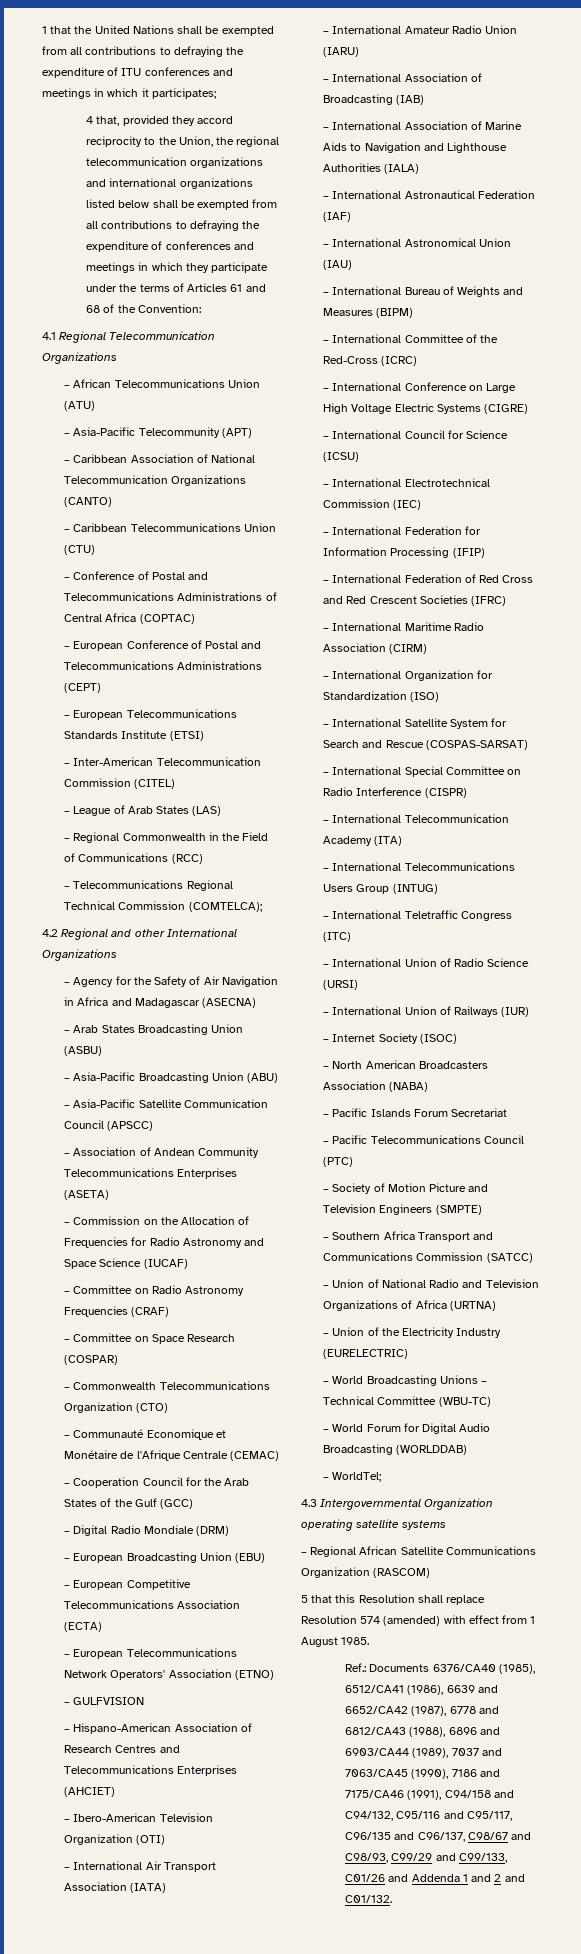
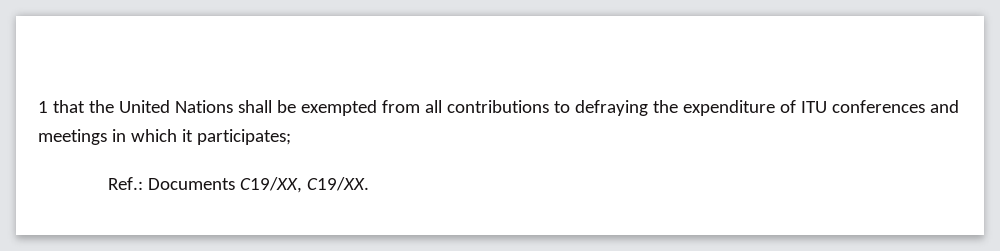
[86,115,234,126] [86,136,280,147] [86,157,264,168] [86,178,253,189] [86,199,278,210] [86,220,261,231] [86,241,254,252] [86,262,269,273] [86,283,266,292] [86,304,201,313] [42,331,216,343] [42,352,117,364] [64,379,260,388] [64,401,96,411] [64,427,252,438] [64,454,256,463] [64,475,247,486] [64,497,113,507] [64,523,276,532] [64,545,96,555] [64,571,209,580] [64,592,277,601] [64,613,195,624] [64,640,262,651] [64,661,263,670] [64,683,102,693] [64,709,237,720] [64,730,204,741] [64,757,261,766] [64,778,176,789] [64,805,222,816] [64,832,269,843] [64,853,203,864] [64,880,233,891] [64,901,262,912] [42,928,237,940] [42,949,117,961] [64,976,278,987] [64,997,257,1008] [64,1024,244,1035] [64,1046,103,1056] [64,1072,279,1083] [64,1099,268,1108] [64,1120,154,1131] [64,1147,260,1158] [64,1168,238,1179] [64,1190,110,1200] [64,1216,250,1225] [64,1237,265,1248] [64,1258,188,1269] [64,1285,245,1296] [64,1306,170,1317] [64,1333,236,1344] [64,1355,119,1365] [64,1381,270,1390] [64,1402,169,1413] [64,1429,226,1440] [64,1450,280,1461] [64,1477,250,1488] [64,1498,194,1509] [64,1525,230,1536] [64,1552,266,1563] [64,1579,191,1590] [64,1600,241,1609] [64,1622,103,1632] [64,1648,237,1659] [64,1669,274,1680] [64,1697,145,1705] [64,1723,252,1734] [64,1745,180,1753] [64,1765,238,1776] [64,1787,116,1797] [64,1813,213,1822] [64,1834,166,1845] [64,1861,216,1872] [64,1882,167,1893] [323,25,518,34] [323,47,360,57] [323,73,482,82] [323,94,425,105] [323,121,523,130] [323,142,508,153] [323,163,420,174] [323,190,535,199] [323,212,352,222] [323,238,511,247] [323,260,353,270] [323,286,524,297] [323,308,414,318] [323,334,499,343] [323,356,418,366] [323,382,517,393] [323,403,529,414] [323,430,509,439] [323,452,360,462] [323,478,490,487] [323,499,422,510] [323,526,481,535] [323,547,485,558] [323,574,534,583] [323,595,507,606] [323,622,484,631] [323,643,428,654] [323,670,493,681] [323,691,440,702] [323,718,508,729] [323,740,528,750] [323,766,522,777] [323,787,467,798] [323,814,509,823] [323,836,403,846] [323,862,515,871] [323,884,438,894] [323,910,512,921] [323,932,352,942] [323,958,530,967] [323,980,359,990] [323,1006,530,1017] [323,1033,457,1044] [323,1060,488,1069] [323,1081,429,1092] [323,1108,508,1117] [323,1135,524,1144] [323,1157,354,1167] [323,1183,489,1194] [323,1204,482,1215] [323,1231,494,1242] [323,1252,533,1263] [323,1279,539,1288] [323,1300,496,1311] [323,1327,502,1338] [323,1349,409,1359] [323,1375,488,1386] [323,1396,491,1407] [323,1423,491,1434] [323,1444,468,1455] [323,1472,382,1482] [301,1498,494,1510] [301,1519,447,1531] [301,1546,536,1557] [301,1567,431,1578] [301,1594,486,1605] [301,1615,536,1626] [301,1637,370,1647] [345,1663,535,1674] [345,1685,498,1695] [345,1706,499,1716] [345,1727,500,1737] [345,1748,502,1758] [345,1769,500,1779] [345,1790,514,1800] [345,1811,512,1821] [345,1832,532,1842] [345,1853,507,1863] [345,1874,525,1882] [345,1895,393,1903] 4 that, provided they accord reciprocity to the Union, the regional telecommunication organizations and international organizations listed below shall be exempted from all contributions to defraying the expenditure of conferences and meetings in which they participate under the terms of Articles 61 and 68 of the Convention: // 4.1 Regional Telecommunication Organizations // – African Telecommunications Union (ATU) // – Asia-Pacific Telecommunity (APT) // – Caribbean Association of National Telecommunication Organizations (CANTO) // – Caribbean Telecommunications Union (CTU) // – Conference of Postal and Telecommunications Administrations of Central Africa (COPTAC) // – European Conference of Postal and Telecommunications Administrations (CEPT) // – European Telecommunications Standards Institute (ETSI) // – Inter-American Telecommunication Commission (CITEL) // – League of Arab States (LAS) // – Regional Commonwealth in the Field of Communications (RCC) // – Telecommunications Regional Technical Commission (COMTELCA); // 4.2 Regional and other International Organizations // – Agency for the Safety of Air Navigation in Africa and Madagascar (ASECNA) // – Arab States Broadcasting Union (ASBU) // – Asia-Pacific Broadcasting Union (ABU) // – Asia-Pacific Satellite Communication Council (APSCC) // – Association of Andean Community Telecommunications Enterprises (ASETA) // – Commission on the Allocation of Frequencies for Radio Astronomy and Space Science (IUCAF) // – Committee on Radio Astronomy Frequencies (CRAF) // – Committee on Space Research (COSPAR) // – Commonwealth Telecommunications Organization (CTO) // – Communauté Economique et Monétaire de l'Afrique Centrale (CEMAC) // – Cooperation Council for the Arab States of the Gulf (GCC) // – Digital Radio Mondiale (DRM) // – European Broadcasting Union (EBU) // – European Competitive Telecommunications Association (ECTA) // – European Telecommunications Network Operators' Association (ETNO) // – GULFVISION // – Hispano-American Association of Research Centres and Telecommunications Enterprises (AHCIET) // – Ibero-American Television Organization (OTI) // – International Air Transport Association (IATA) // – International Amateur Radio Union (IARU) // – International Association of Broadcasting (IAB) // – International Association of Marine Aids to Navigation and Lighthouse Authorities (IALA) // – International Astronautical Federation (IAF) // – International Astronomical Union (IAU) // – International Bureau of Weights and Measures (BIPM) // – International Committee of the Red-Cross (ICRC) // – International Conference on Large High Voltage Electric Systems (CIGRE) // – International Council for Science (ICSU) // – International Electrotechnical Commission (IEC) // – International Federation for Information Processing (IFIP) // – International Federation of Red Cross and Red Crescent Societies (IFRC) // – International Maritime Radio Association (CIRM) // – International Organization for Standardization (ISO) // – International Satellite System for Search and Rescue (COSPAS-SARSAT) // – International Special Committee on Radio Interference (CISPR) // – International Telecommunication Academy (ITA) // – International Telecommunications Users Group (INTUG) // – International Teletraffic Congress (ITC) // – International Union of Radio Science (URSI) // – International Union of Railways (IUR) // – Internet Society (ISOC) // – North American Broadcasters Association (NABA) // – Pacific Islands Forum Secretariat // – Pacific Telecommunications Council (PTC) // – Society of Motion Picture and Television Engineers (SMPTE) // – Southern Africa Transport and Communications Commission (SATCC) // – Union of National Radio and Television Organizations of Africa (URTNA) // – Union of the Electricity Industry (EURELECTRIC) // – World Broadcasting Unions – Technical Committee (WBU-TC) // – World Forum for Digital Audio Broadcasting (WORLDDAB) // – WorldTel; // 4.3 Intergovernmental Organization operating satellite systems // – Regional African Satellite Communications Organization (RASCOM) // 5 that this Resolution shall replace Resolution 574 (amended) with effect from 1 August 1985. // Ref.: Documents 6376/CA40 (1985), 6512/CA41 (1986), 6639 and 6652/CA42 (1987), 6778 and 6812/CA43 (1988), 6896 and 6903/CA44 (1989), 7037 and 7063/CA45 (1990), 7186 and 7175/CA46 (1991), C94/158 and C94/132, C95/116 and C95/117, C96/135 and C96/137, C98/67 and C98/93, C99/29 and C99/133, C01/26 and Addenda 1 and 2 and C01/132. -> [108,177,370,193] Ref.: Documents С19/ХХ, С19/ХХ.

